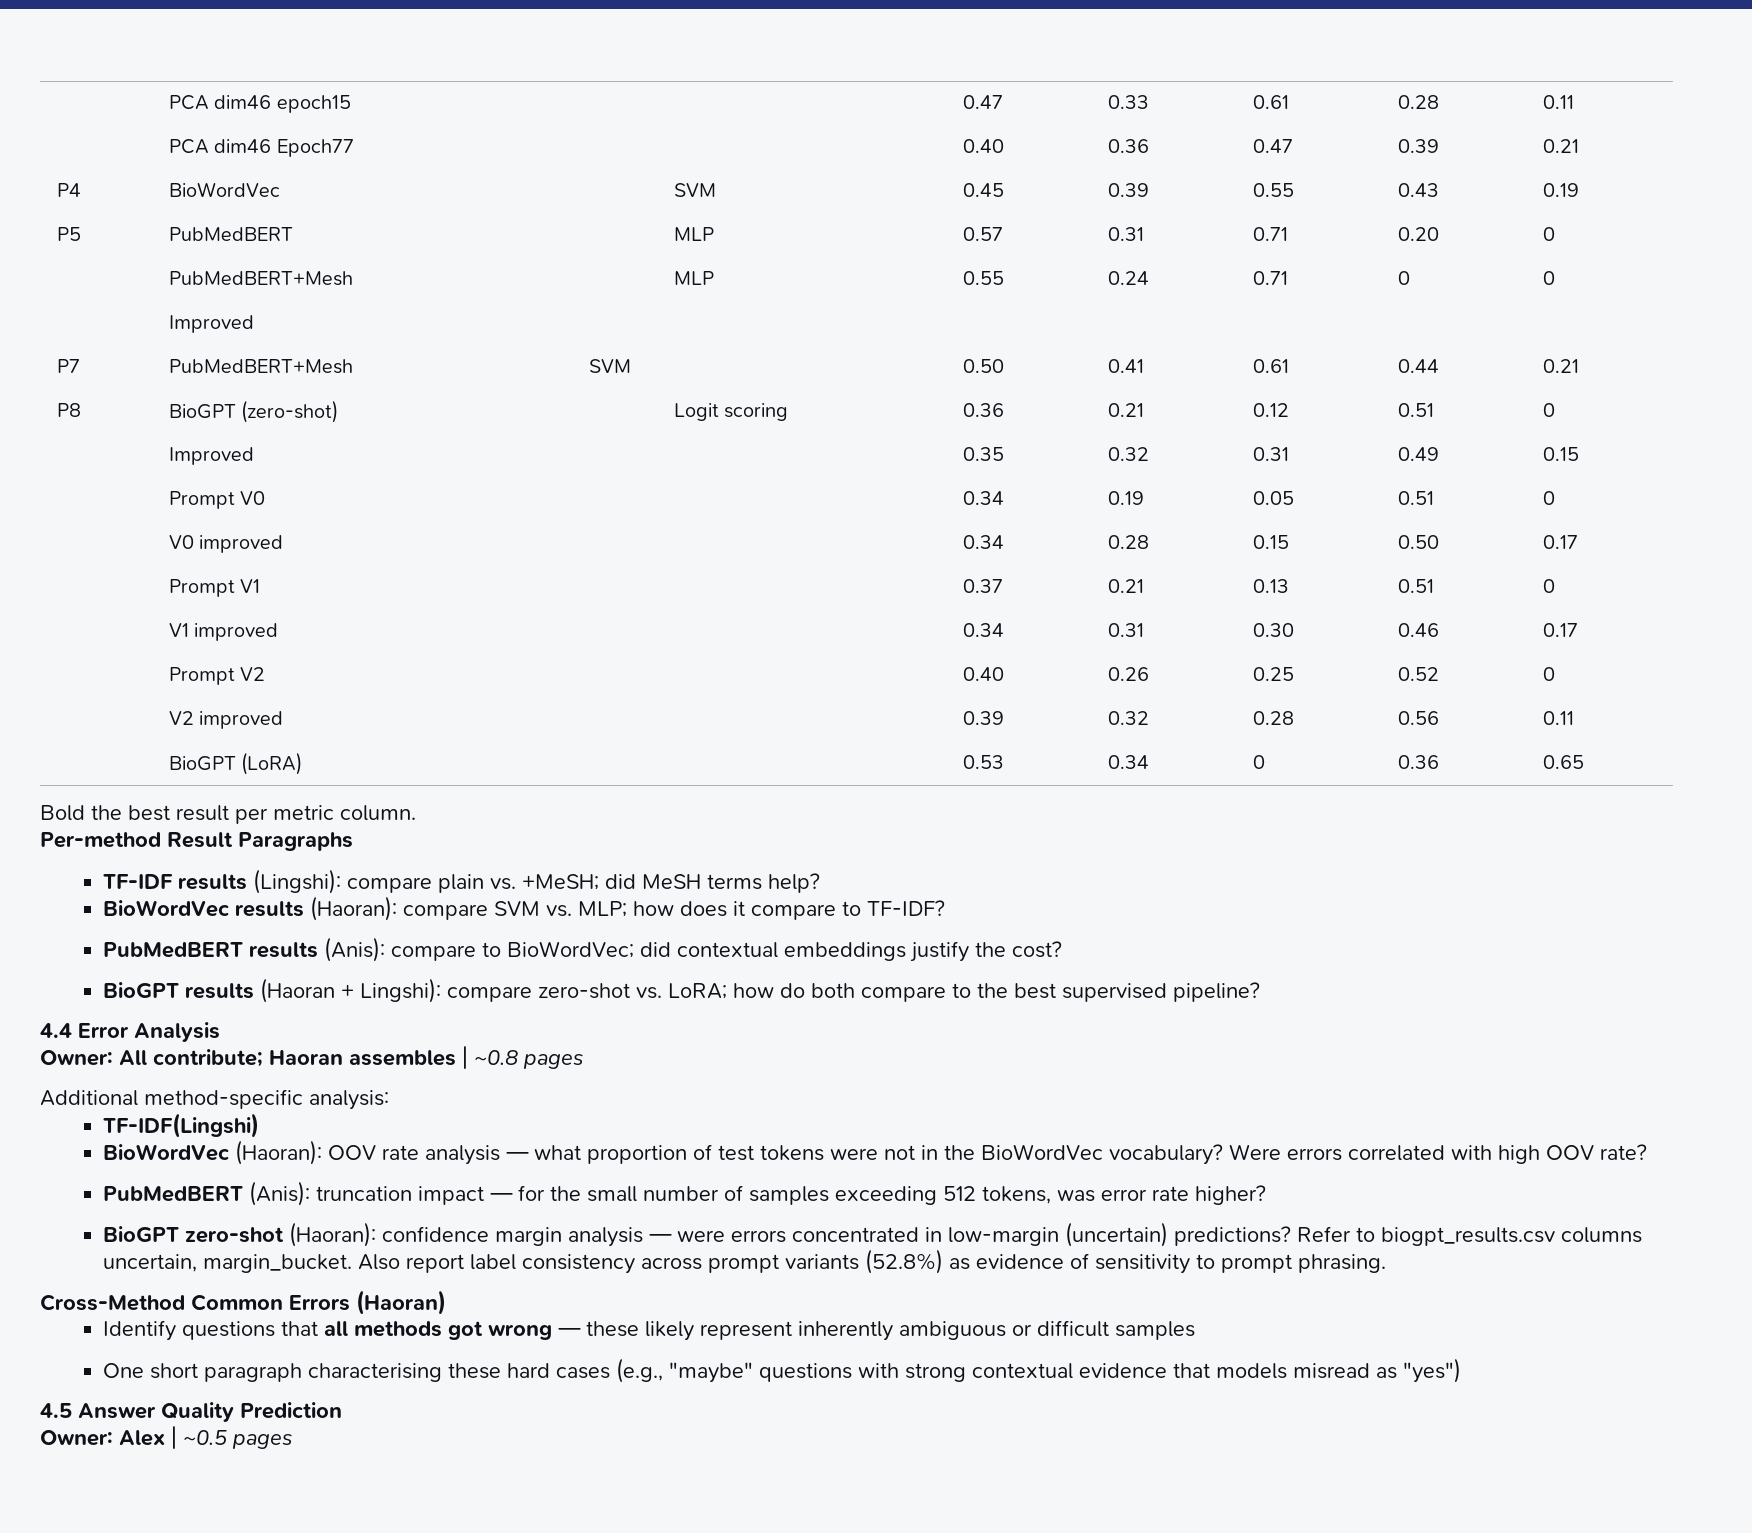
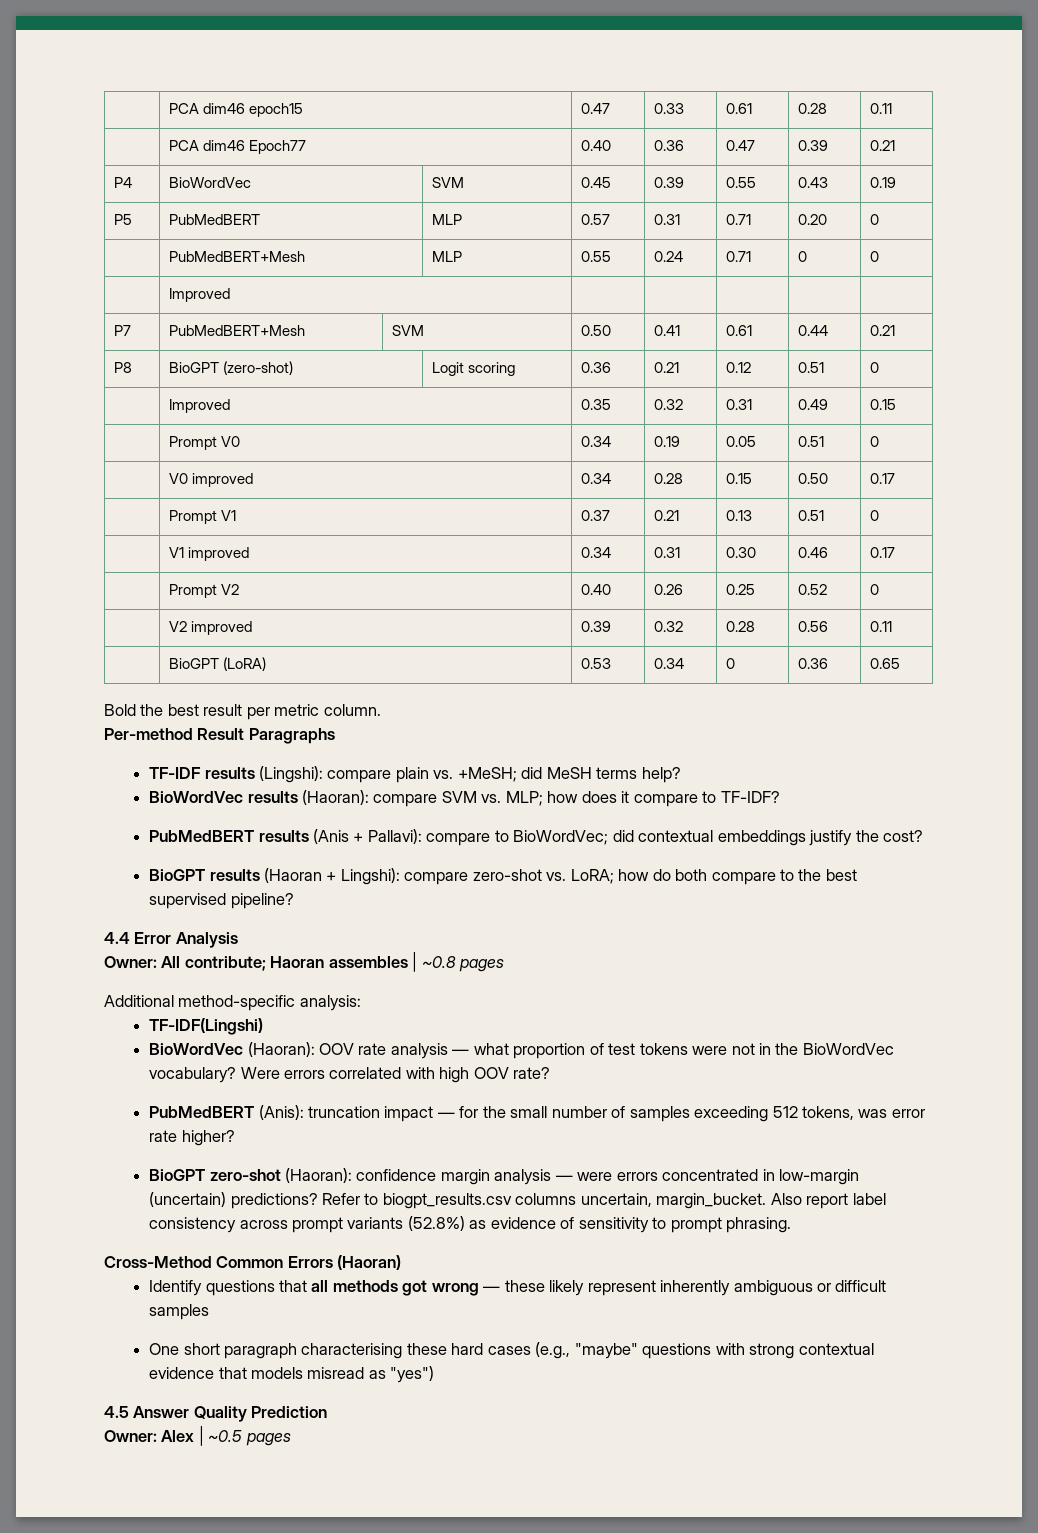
[324,937,386,962] (Anis): -> [313,829,422,844] (Anis + Pallavi):

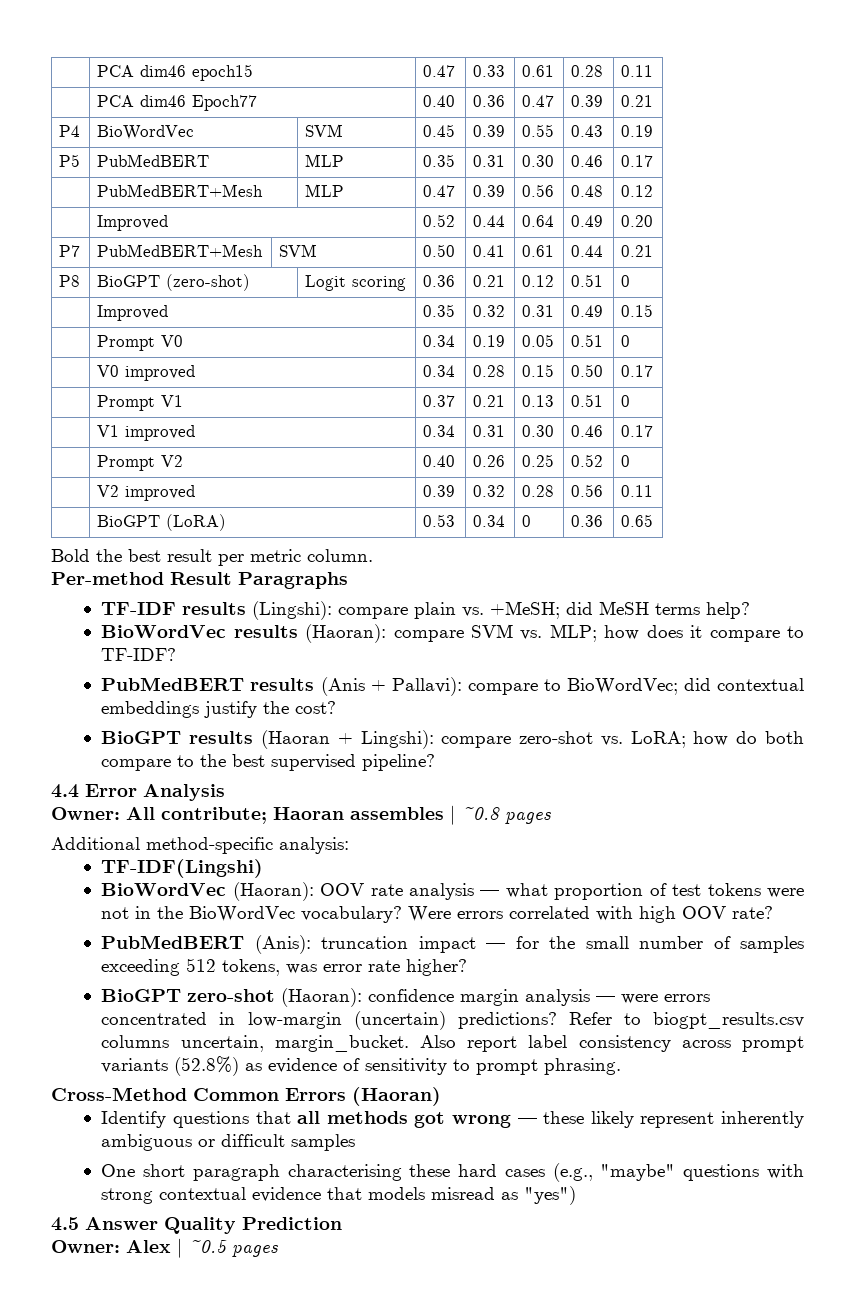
[580,214,610,225] [653,214,680,225] [725,214,751,225] [797,214,827,225] [869,214,879,225] 0.57 | 0.31 | 0.71 | 0.20 | 0 -> [423,154,456,167] [473,155,506,167] [522,155,555,167] [571,155,604,167] [621,155,654,167] 0.35 | 0.31 | 0.30 | 0.46 | 0.17
[580,251,611,262] [653,251,683,262] [725,251,751,262] [797,251,807,262] [869,251,879,262] [168,288,230,302] 0.55 | 0.24 | 0.71 | 0 | 0 // | Improved | | | | | -> [423,185,456,197] [473,185,506,197] [522,184,555,197] [571,185,604,197] [621,185,654,197] [97,215,169,231] [423,214,456,227] [473,215,506,227] [522,215,555,227] [571,215,604,227] [621,215,654,227] 0.47 | 0.39 | 0.56 | 0.48 | 0.12 // | Improved | 0.52 | 0.44 | 0.64 | 0.49 | 0.20

